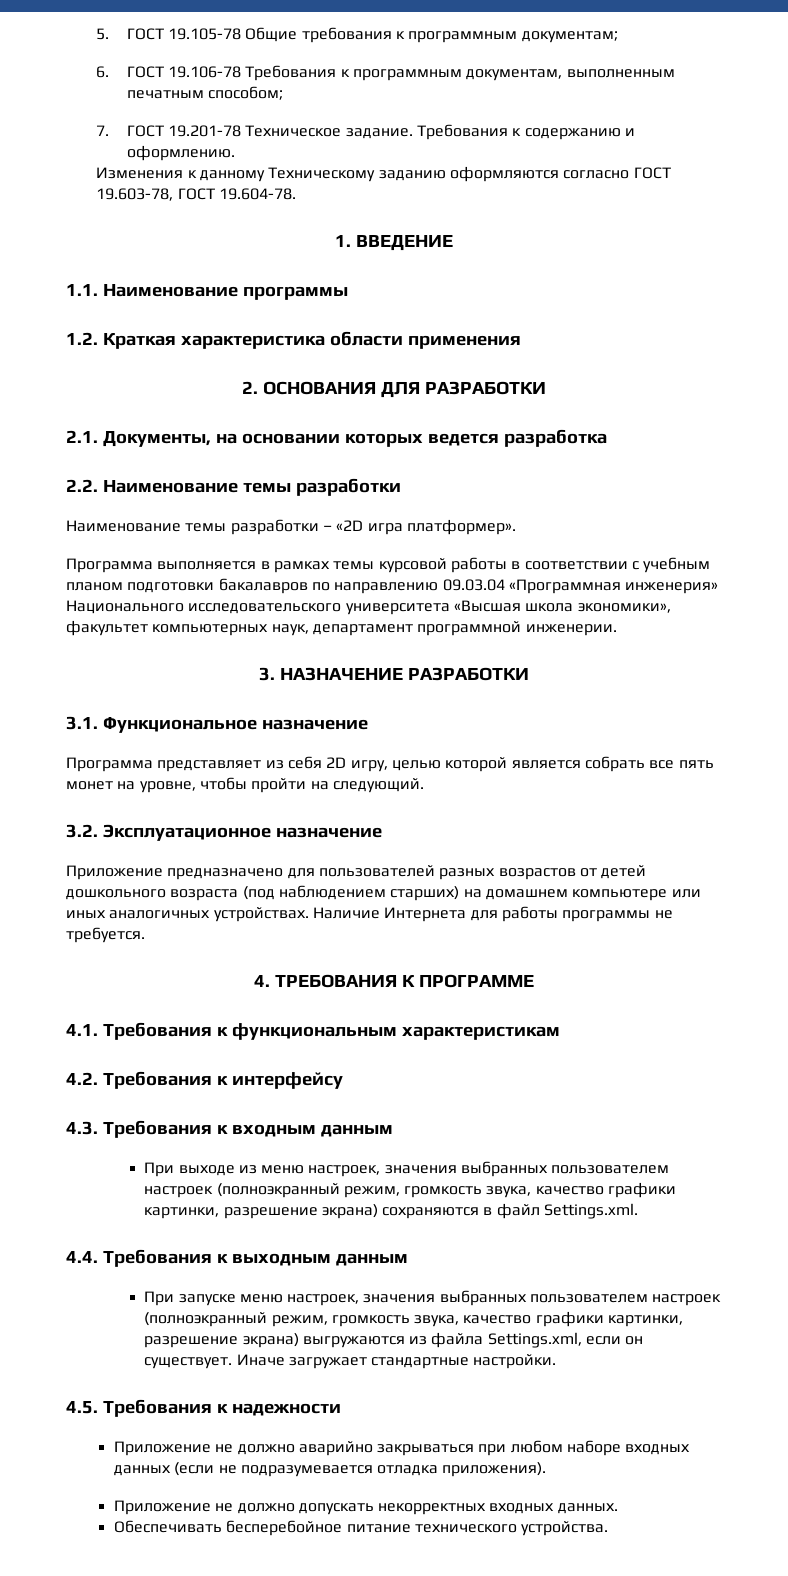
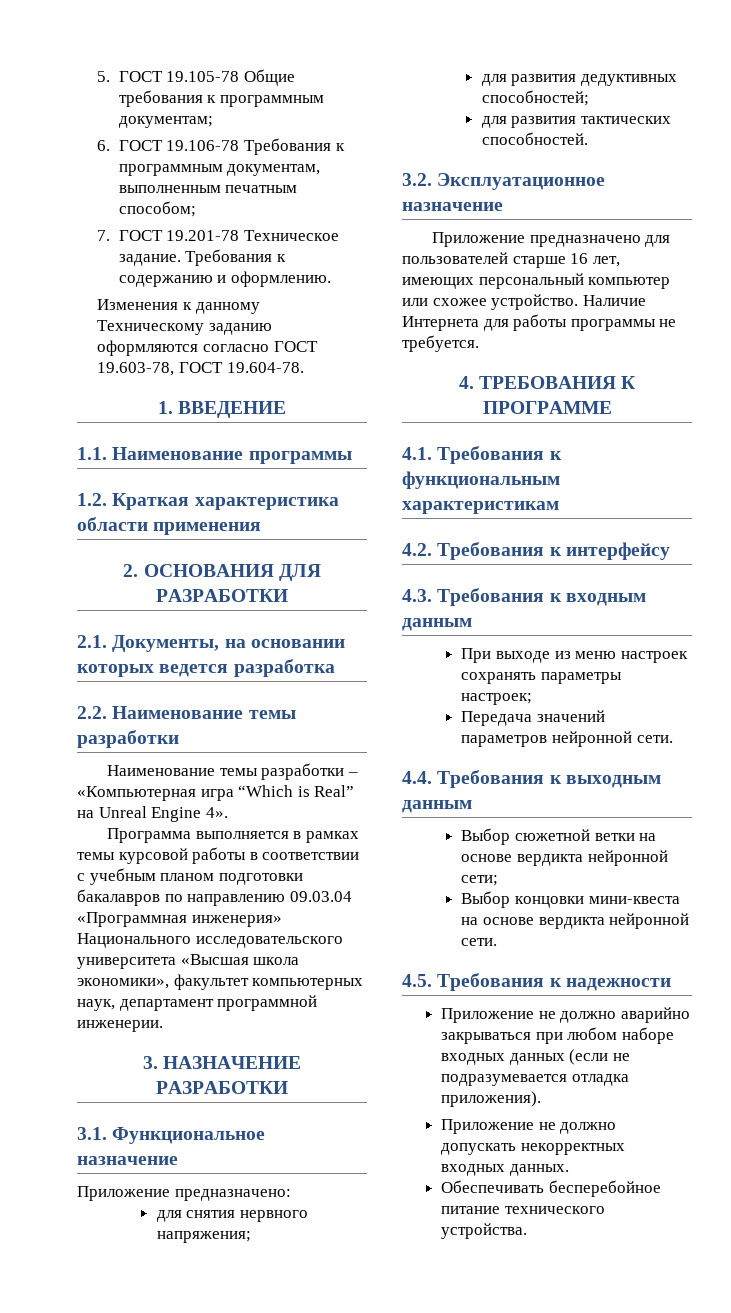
[336,519,516,535] «2D игра платформер». -> [77,785,355,801] [77,806,228,822] «Компьютерная игра “Which is Real” на Unreal Engine 4».
[66,756,714,772] [66,777,424,793] Программа представляет из себя 2D игру, целью которой является собрать все пять монет на уровне, чтобы пройти на следующий. -> [77,1186,291,1201] [156,1210,308,1222] [156,1231,251,1243] [481,74,677,86] [481,90,589,106] [481,116,671,128] [481,132,588,145] Приложение предназначено: // для снятия нервного напряжения; // для развития дедуктивных способностей; // для развития тактических способностей.
[439,865,647,880] [66,885,701,901] [66,907,309,922] разных возрастов от детей дошкольного возраста (под наблюдением старших) на домашнем компьютере или иных аналогичных устройствах. -> [512,253,620,268] [402,273,671,289] [402,294,579,310] старше 16 лет, имеющих персональный компьютер или схожее устройство.
[308,1161,670,1177] [144,1182,677,1198] [144,1203,639,1219] настроек, значения выбранных пользователем настроек (полноэкранный режим, громкость звука, качество графики картинки, разрешение экрана) сохраняются в файл Settings.xml. -> [620,651,688,663] [461,672,622,684] [461,693,533,705] [461,710,605,726] [461,731,673,747] настроек сохранять параметры настроек; // Передача значений параметров нейронной сети.
[144,1290,722,1306] [144,1311,684,1327] [144,1332,644,1348] [144,1354,557,1369] При запуске меню настроек, значения выбранных пользователем настроек (полноэкранный режим, громкость звука, качество графики картинки, разрешение экрана) выгружаются из файла Settings.xml, если он существует. Иначе загружает стандартные настройки. -> [461,828,657,845] [461,850,668,866] [461,875,499,886] [461,891,680,908] [461,913,690,929] [461,938,498,946] Выбор сюжетной ветки на основе вердикта нейронной сети; // Выбор концовки мини-квеста на основе вердикта нейронной сети.

